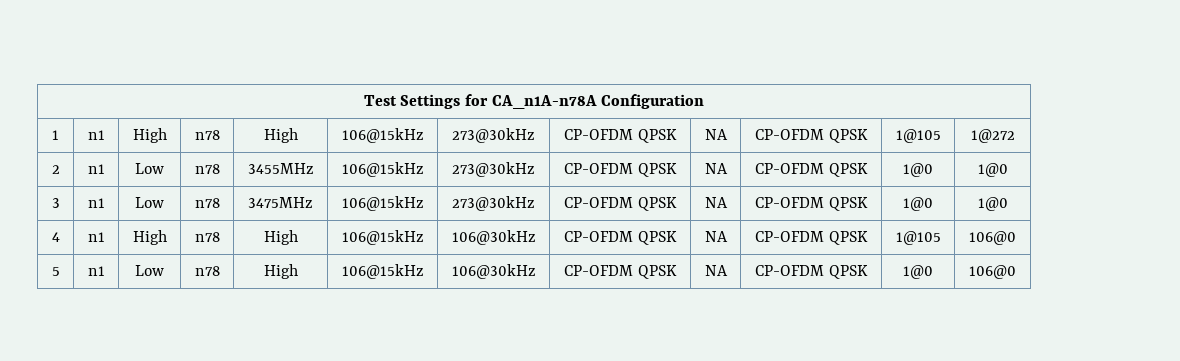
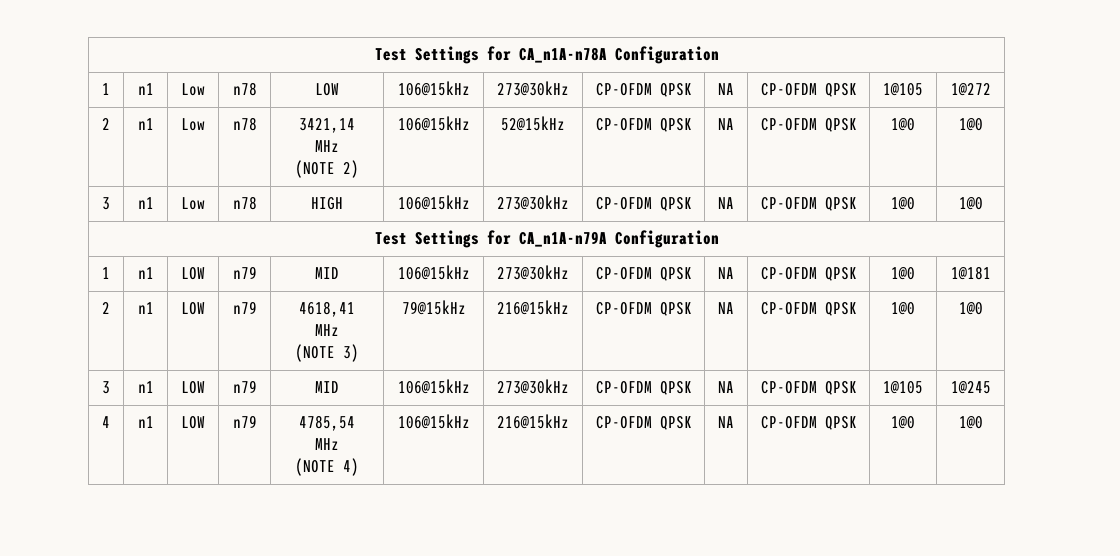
[132,128,167,143] [194,130,220,140] [263,128,298,143] High | n78 | High -> [181,83,205,96] [232,82,257,96] [315,83,339,96] Low | n78 | LOW
[247,163,314,174] [341,162,424,177] [452,162,535,177] 3455MHz | 106@15kHz | 273@30kHz -> [299,118,355,133] [315,140,339,152] [295,160,359,178] [397,116,470,131] [501,116,565,131] 3421,14 MHz // (NOTE 2) | 106@15kHz | 52@15kHz
[248,197,313,208] [341,196,424,211] [452,196,535,211] [564,197,677,211] [704,197,728,208] [755,197,868,211] [903,197,933,211] [977,197,1008,211] [51,232,60,242] [87,232,105,242] [132,230,167,245] [194,232,220,242] [263,230,298,245] [341,230,424,245] [451,230,536,245] [564,231,677,245] [704,231,728,242] [755,231,868,245] [895,231,941,245] [969,231,1016,245] [51,267,60,276] [87,266,105,276] [135,265,164,276] [194,266,220,276] [263,264,298,279] [341,264,424,279] [451,264,536,279] [564,265,677,279] [704,265,728,276] [755,265,868,279] [903,265,933,279] [969,265,1016,279] 3475MHz | 106@15kHz | 273@30kHz | CP-OFDM QPSK | NA | CP-OFDM QPSK | 1@0 | 1@0 // 4 | n1 | High | n78 | High | 106@15kHz | 106@30kHz | CP-OFDM QPSK | NA | CP-OFDM QPSK | 1@105 | 106@0 // 5 | n1 | Low | n78 | High | 106@15kHz | 106@30kHz | CP-OFDM QPSK | NA | CP-OFDM QPSK | 1@0 | 106@0 -> [311,197,343,210] [397,195,470,210] [497,195,569,210] [595,197,692,211] [718,197,734,209] [760,197,857,211] [891,197,915,210] [958,197,983,210] [374,230,719,248] [102,267,110,279] [137,267,154,279] [181,267,205,280] [232,266,257,279] [315,267,339,279] [397,265,470,280] [497,265,569,280] [595,267,692,281] [718,267,734,279] [760,267,857,281] [891,267,915,280] [950,266,991,280] [102,302,110,314] [137,302,154,314] [181,302,205,315] [232,301,257,314] [299,301,355,317] [315,324,339,336] [295,344,359,362] [401,300,466,315] [497,300,569,315] [595,302,692,316] [718,302,734,314] [760,302,857,316] [891,302,915,315] [958,302,983,315] [102,381,110,394] [137,381,154,393] [181,381,205,394] [232,380,257,393] [315,381,339,393] [397,379,470,394] [497,379,569,394] [595,381,692,395] [718,381,734,393] [760,381,857,395] [883,381,923,394] [950,381,991,394] [102,416,110,428] [137,416,154,428] [181,416,205,429] [232,415,257,428] [299,415,355,431] [315,438,339,450] [295,458,359,476] [397,414,470,429] [497,414,569,429] [595,416,692,430] [718,416,734,428] [760,416,857,430] [891,416,915,429] [958,416,983,429] HIGH | 106@15kHz | 273@30kHz | CP-OFDM QPSK | NA | CP-OFDM QPSK | 1@0 | 1@0 // Test Settings for CA_n1A-n79A Configuration // 1 | n1 | LOW | n79 | MID | 106@15kHz | 273@30kHz | CP-OFDM QPSK | NA | CP-OFDM QPSK | 1@0 | 1@181 // 2 | n1 | LOW | n79 | 4618,41 MHz // (NOTE 3) | 79@15kHz | 216@15kHz | CP-OFDM QPSK | NA | CP-OFDM QPSK | 1@0 | 1@0 // 3 | n1 | LOW | n79 | MID | 106@15kHz | 273@30kHz | CP-OFDM QPSK | NA | CP-OFDM QPSK | 1@105 | 1@245 // 4 | n1 | LOW | n79 | 4785,54 MHz // (NOTE 4) | 106@15kHz | 216@15kHz | CP-OFDM QPSK | NA | CP-OFDM QPSK | 1@0 | 1@0

